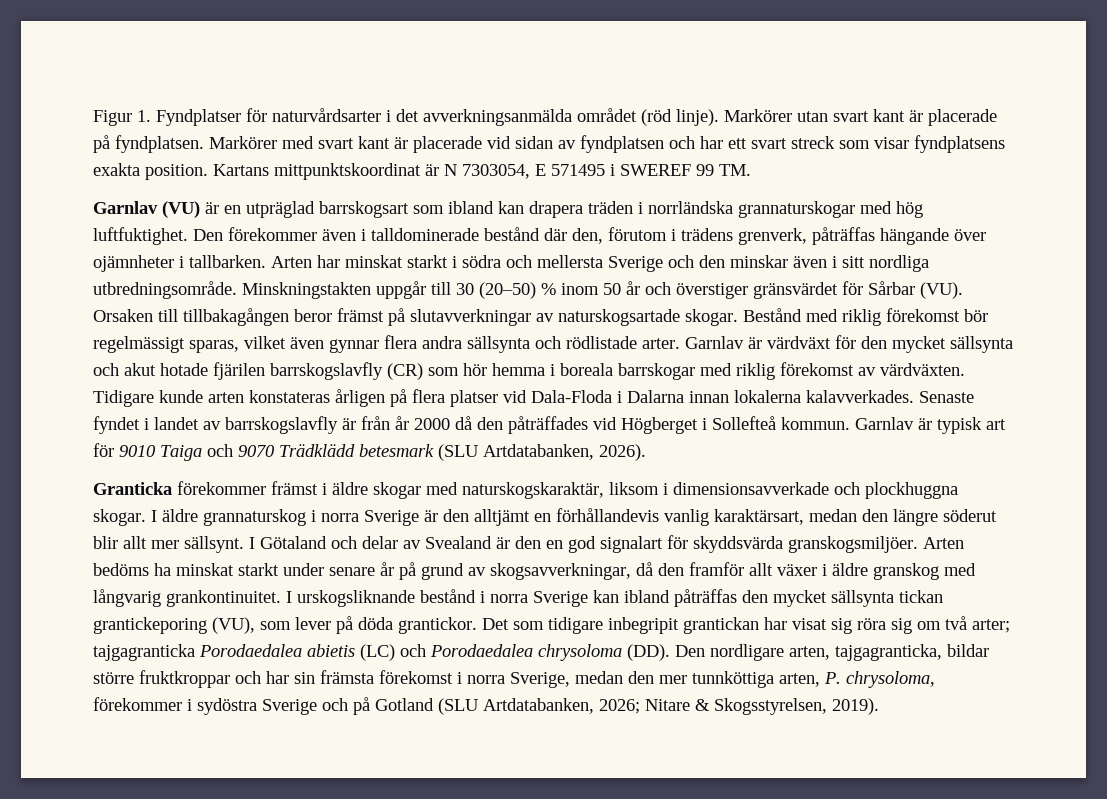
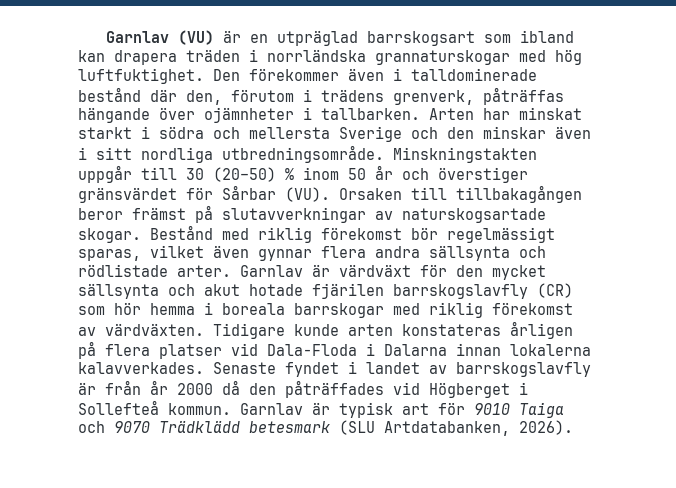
[93,108,997,126] [93,135,1005,153] [93,163,751,180] Figur 1. Fyndplatser för naturvårdsarter i det avverkningsanmälda området (röd linje). Markörer utan svart kant är placerade på fyndplatsen. Markörer med svart kant är placerade vid sidan av fyndplatsen och har ett svart streck som visar fyndplatsens exakta position. Kartans mittpunktskoordinat är N 7303054, E 571495 i SWEREF 99 TM. // -> (106, 37) none
[93,481,958,499] [93,508,997,526] [93,535,964,553] [93,562,976,580] [93,589,943,607] [93,616,1010,634] [93,644,989,661] [93,670,935,688] [93,697,879,715] // Granticka förekommer främst i äldre skogar med naturskogskaraktär, liksom i dimensionsavverkade och plockhuggna skogar. I äldre grannaturskog i norra Sverige är den alltjämt en förhållandevis vanlig karaktärsart, medan den längre söderut blir allt mer sällsynt. I Götaland och delar av Svealand är den en god signalart för skyddsvärda granskogsmiljöer. Arten bedöms ha minskat starkt under senare år på grund av skogsavverkningar, då den framför allt växer i äldre granskog med långvarig grankontinuitet. I urskogsliknande bestånd i norra Sverige kan ibland påträffas den mycket sällsynta tickan grantickeporing (VU), som lever på döda grantickor. Det som tidigare inbegripit grantickan har visat sig röra sig om två arter; tajgagranticka Porodaedalea abietis (LC) och Porodaedalea chrysoloma (DD). Den nordligare arten, tajgagranticka, bildar större fruktkroppar och har sin främsta förekomst i norra Sverige, medan den mer tunnköttiga arten, P. chrysoloma, förekommer i sydöstra Sverige och på Gotland (SLU Artdatabanken, 2026; Nitare & Skogsstyrelsen, 2019). -> (573, 427) none

